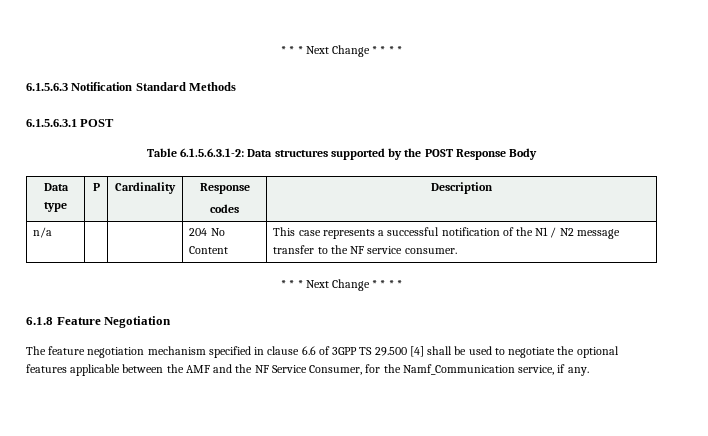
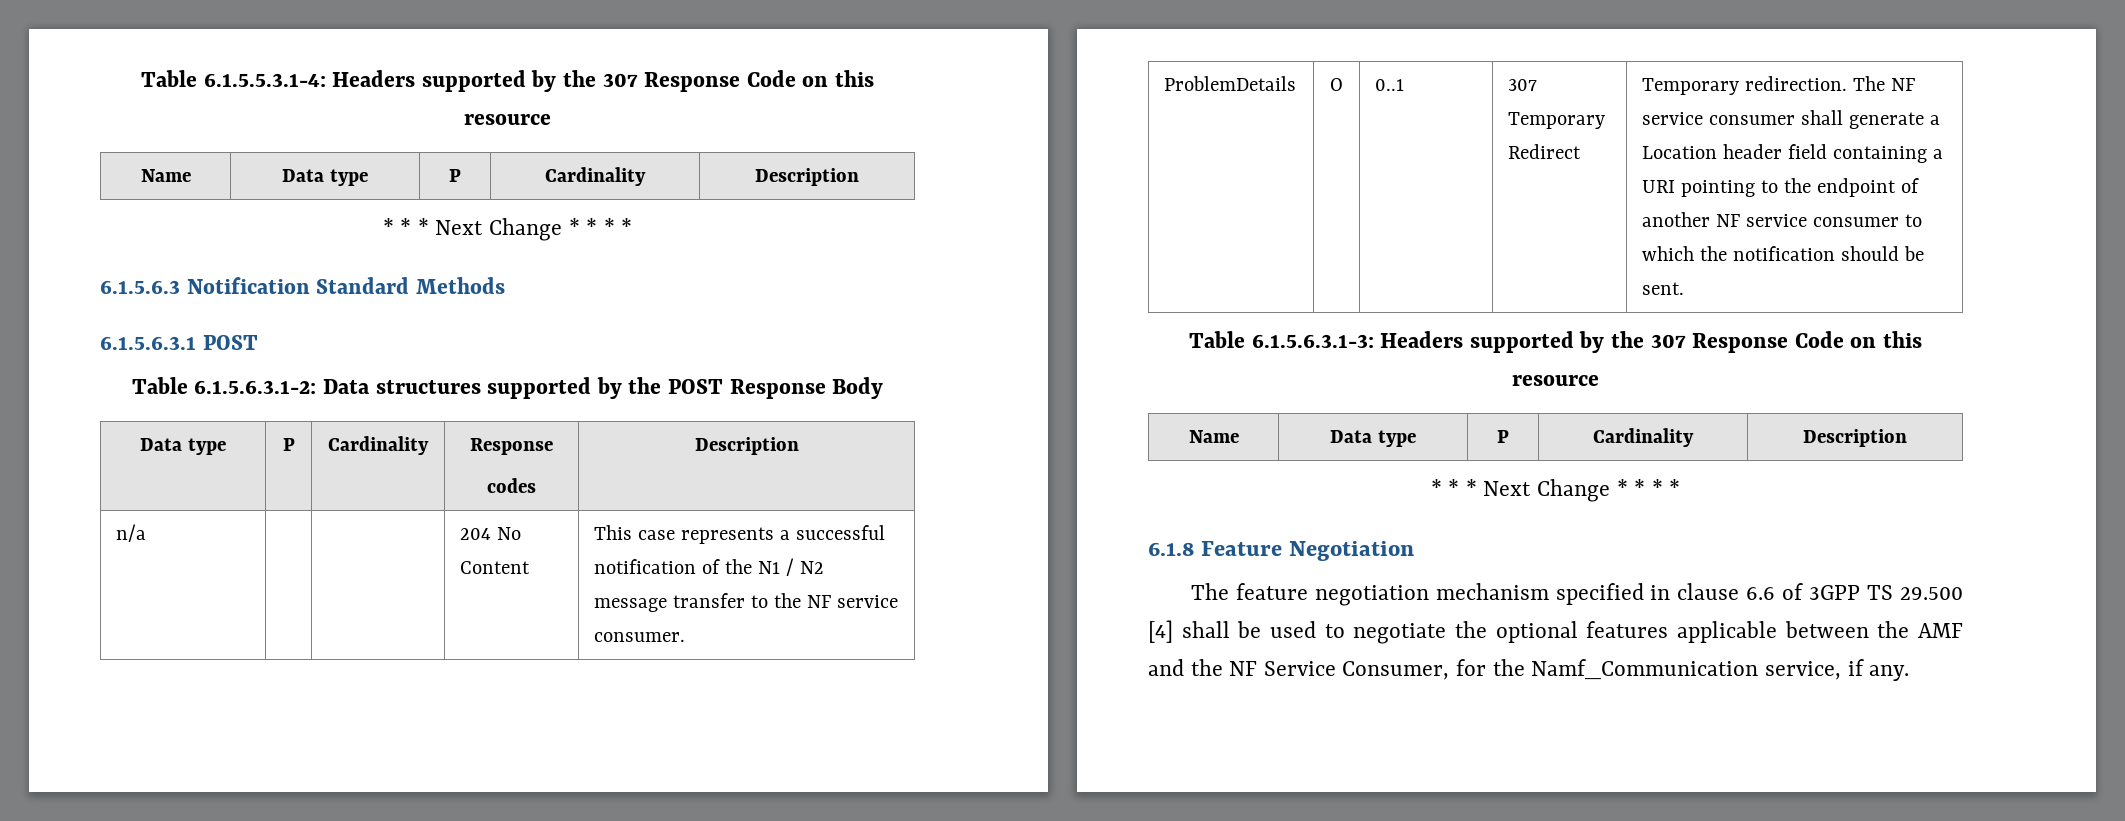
(281, 50) none -> [140,70,875,92] [464,114,551,125] [140,169,191,182] [282,169,368,186] [449,169,461,182] [545,167,646,186] [755,168,860,186] Table 6.1.5.5.3.1-4: Headers supported by the 307 Response Code on this resource // Name | Data type | P | Cardinality | Description //
(457, 251) none -> [1164,76,1297,91] [1330,78,1343,91] [1375,79,1405,91] [1508,79,1538,91] [1508,112,1606,129] [1508,144,1582,159] [1642,76,1915,95] [1642,110,1940,129] [1642,144,1943,163] [1642,178,1919,197] [1642,212,1922,227] [1642,246,1924,261] [1642,282,1685,295] [1188,331,1923,353] [1512,375,1599,386] [1188,430,1239,443] [1330,430,1416,447] [1497,430,1509,443] [1593,428,1694,447] [1803,429,1907,447] // ProblemDetails | O | 0..1 | 307 Temporary Redirect | Temporary redirection. The NF service consumer shall generate a Location header field containing a URI pointing to the endpoint of another NF service consumer to which the notification should be sent. // Table 6.1.5.6.3.1-3: Headers supported by the 307 Response Code on this resource // Name | Data type | P | Cardinality | Description

